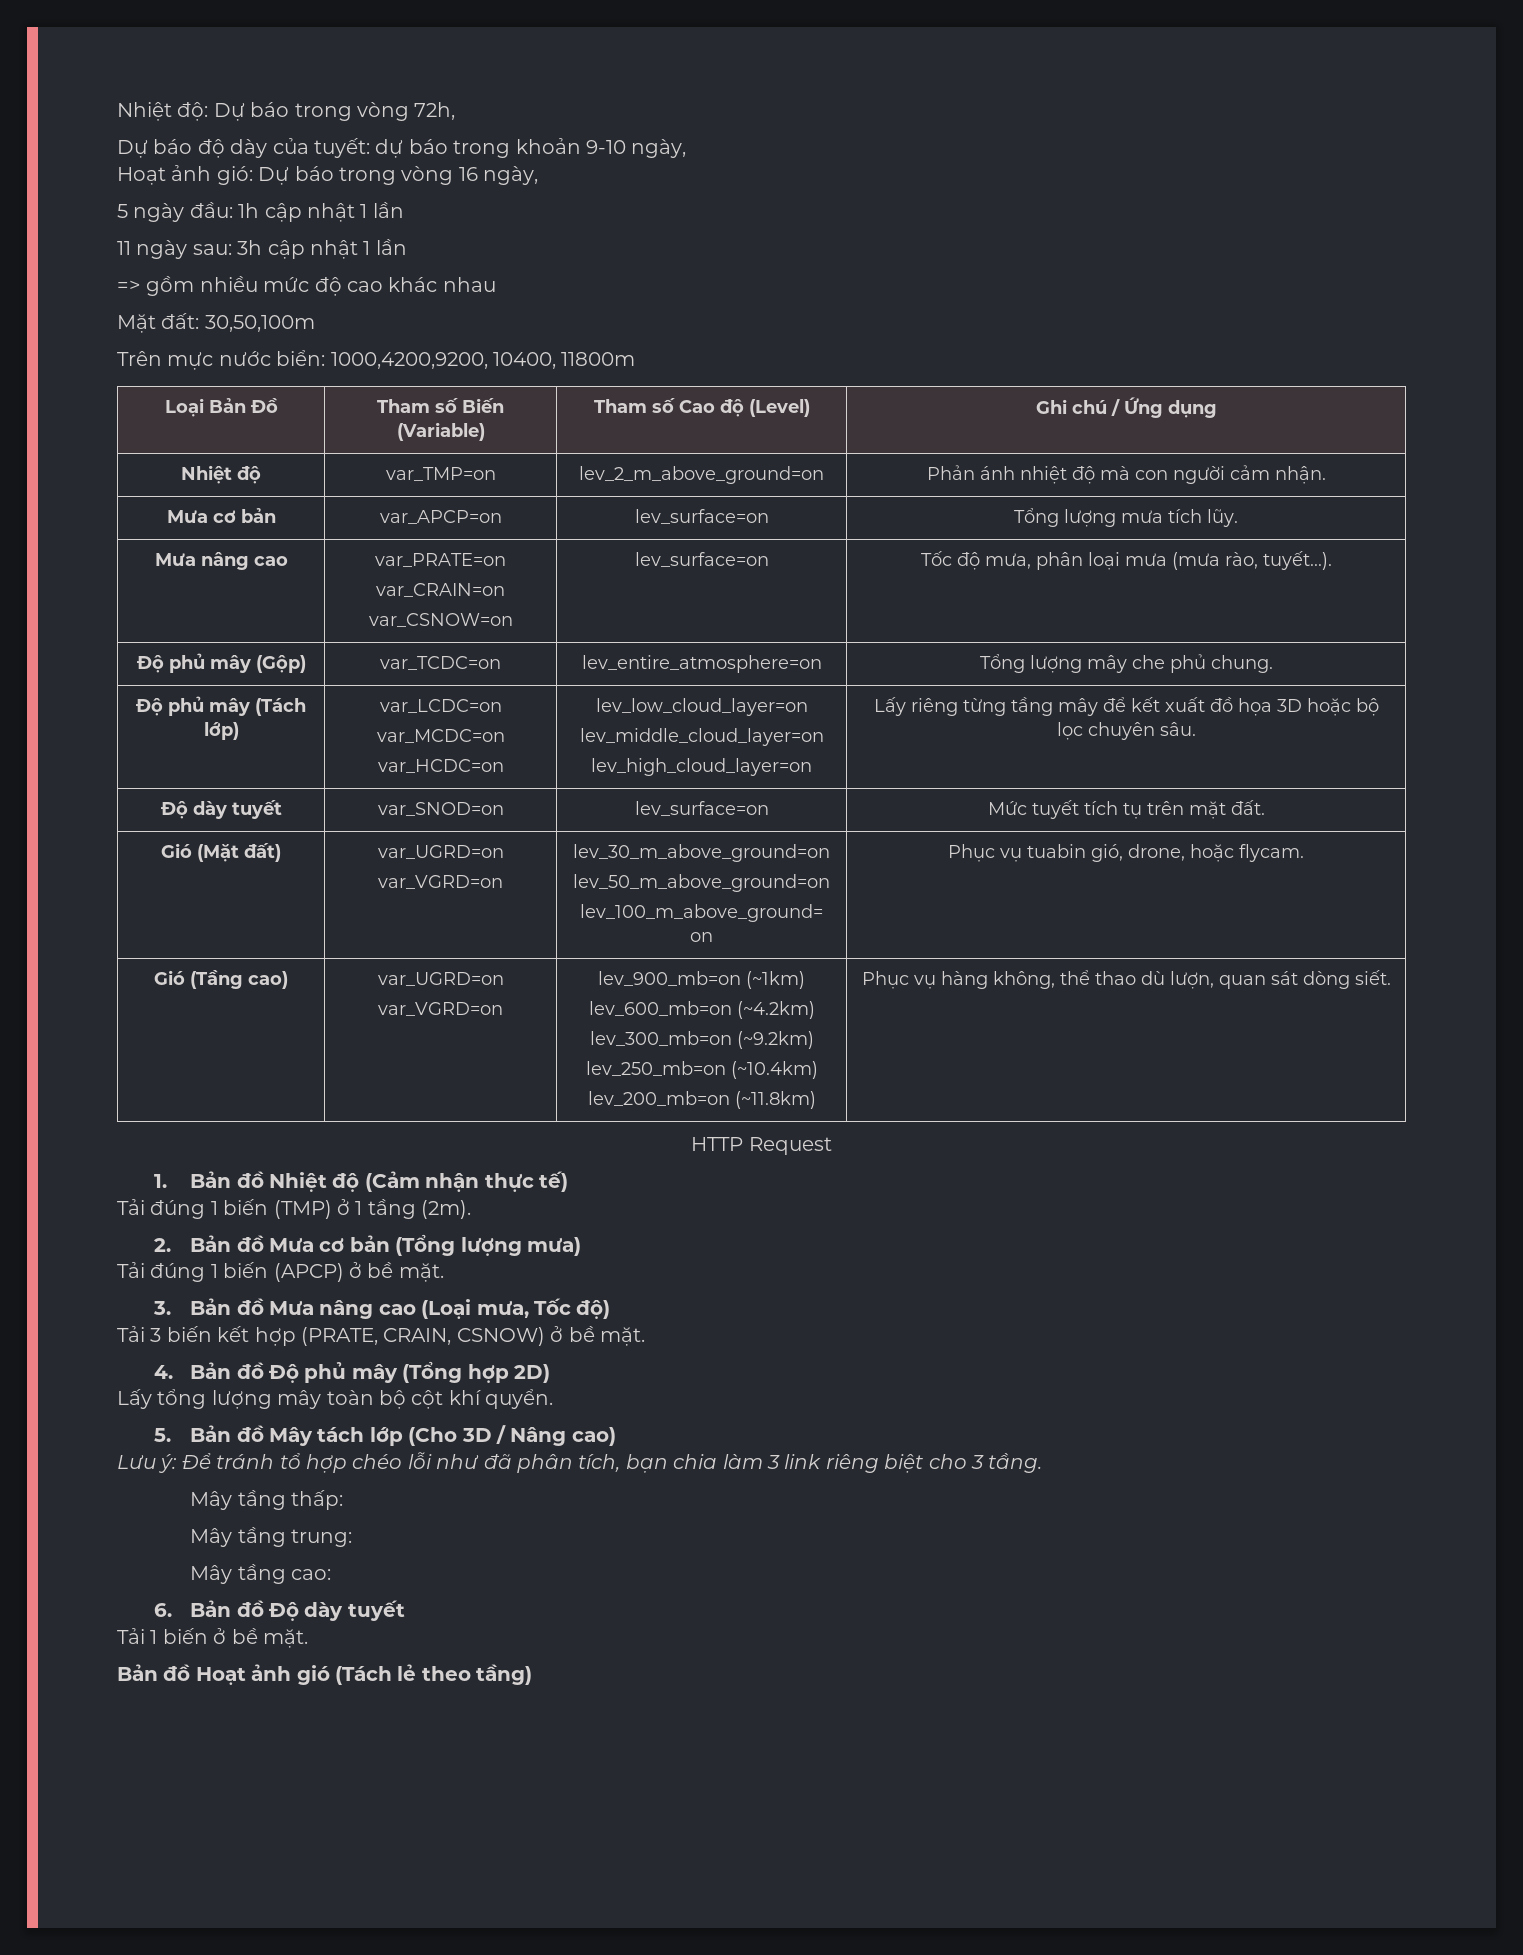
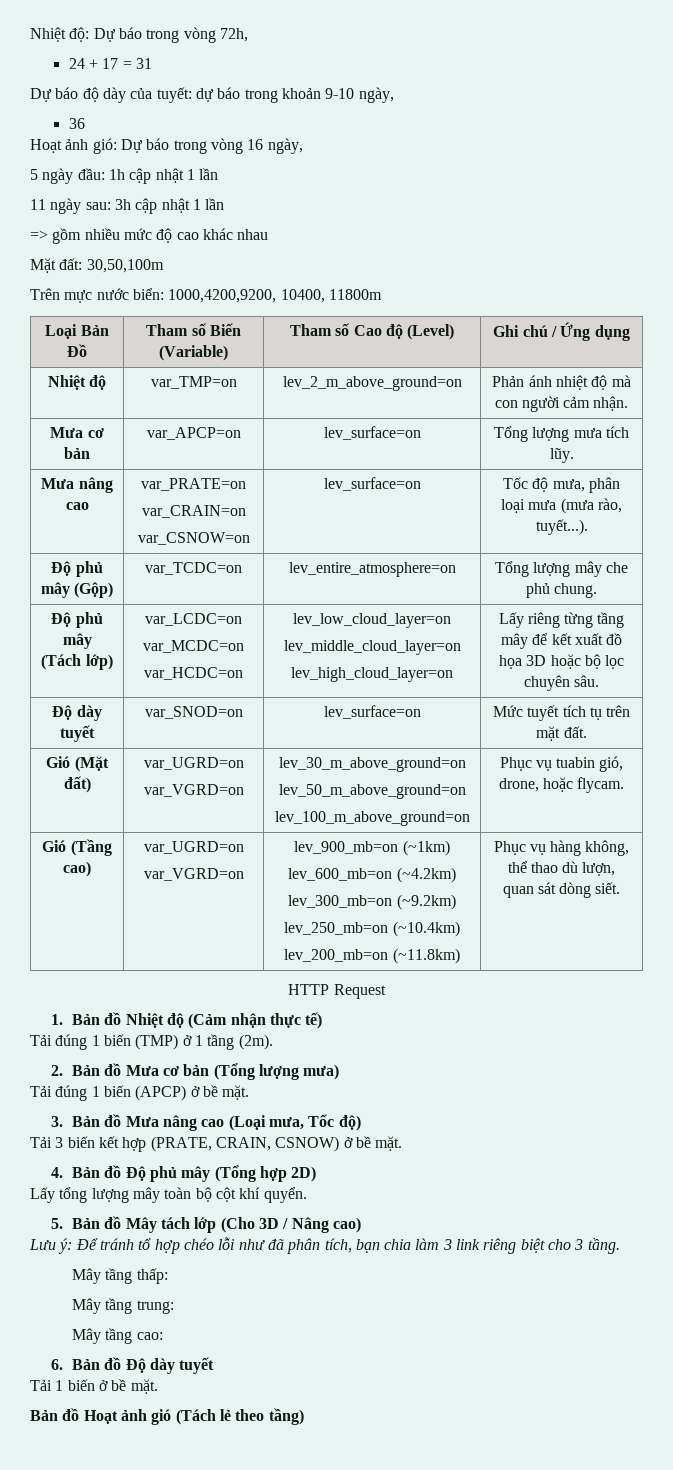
(456, 111) none -> [68,58,152,69] // 24 + 17 = 31
(687, 148) none -> [68,118,85,129] // 36

